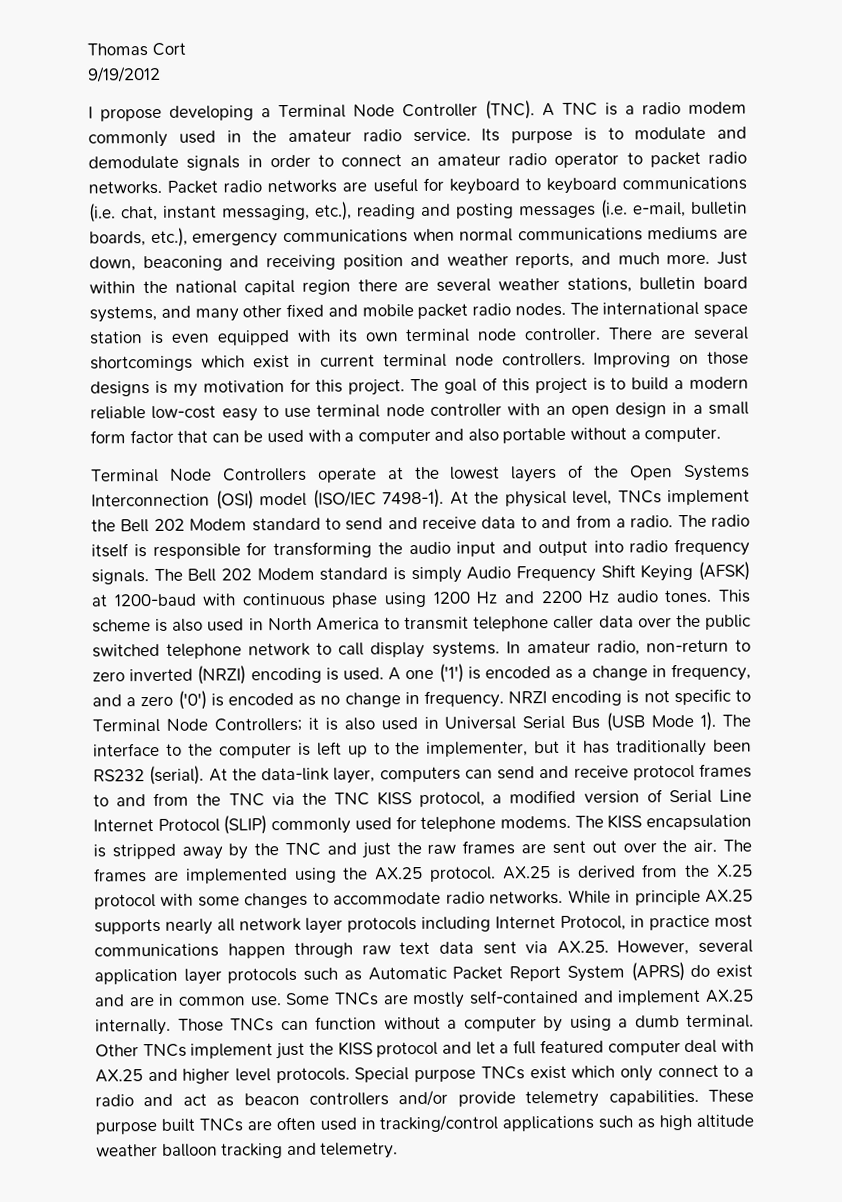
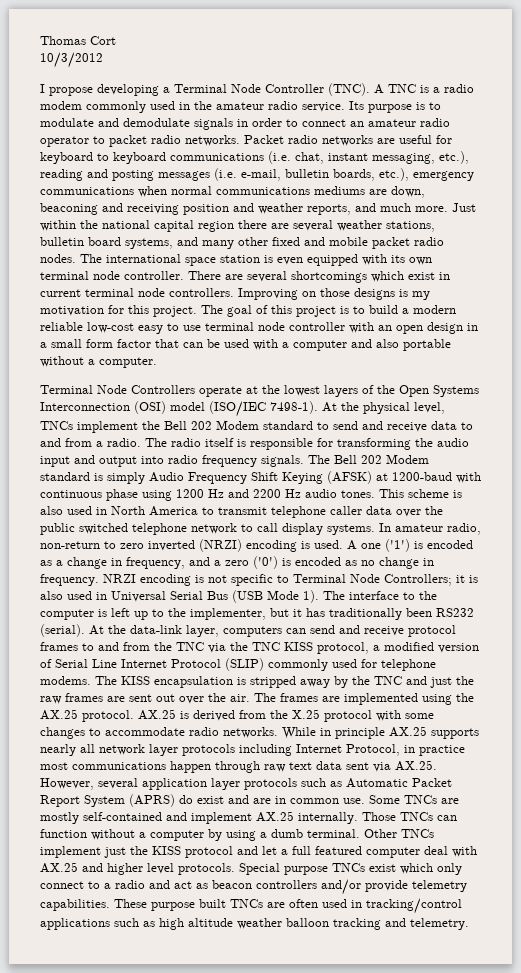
[87,65,161,83] 9/19/2012 -> [40,52,103,68] 10/3/2012

